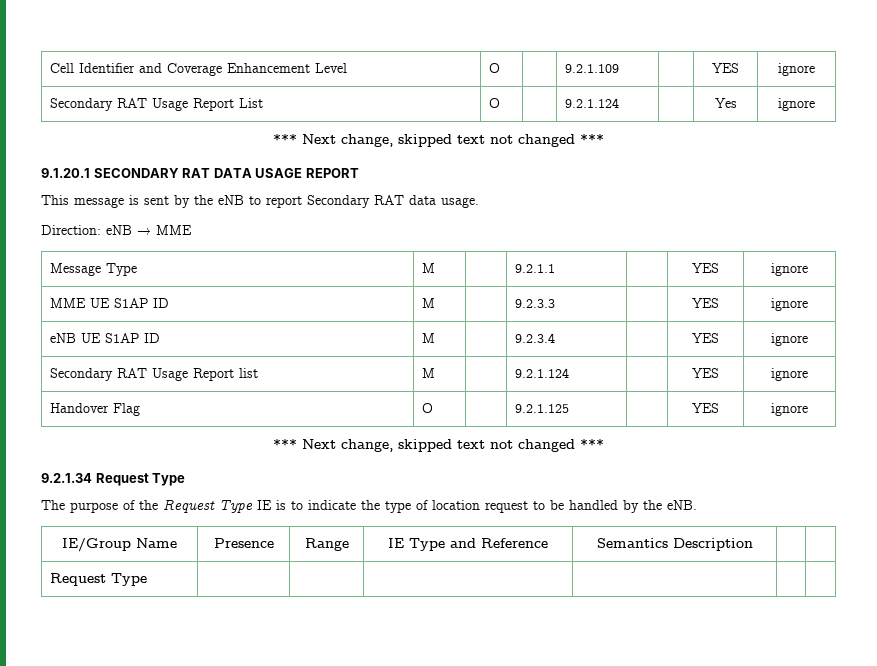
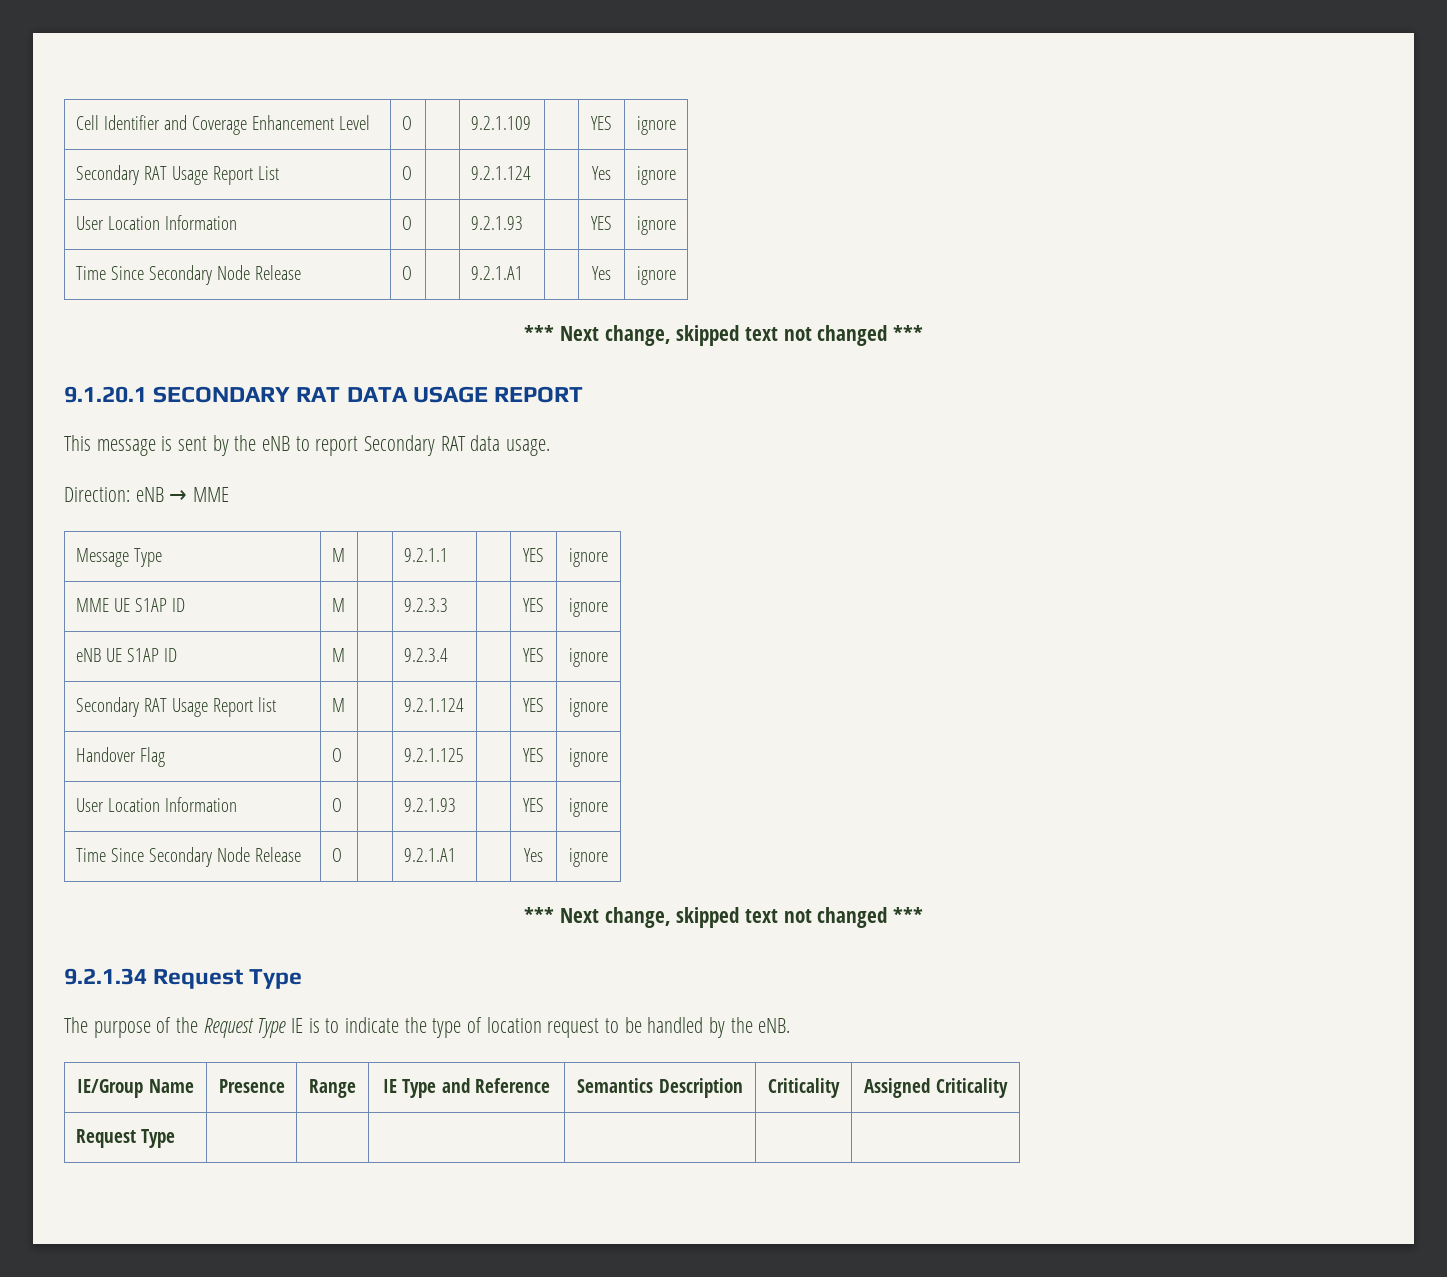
(815, 104) none -> [75,215,238,230] [401,216,412,230] [470,216,523,230] [591,216,612,230] [636,216,676,235] [75,265,302,285] [401,266,412,280] [470,266,523,280] [592,266,612,280] [636,266,676,285] // User Location Information | O | | 9.2.1.93 | | YES | ignore // Time Since Secondary Node Release | O | | 9.2.1.A1 | | Yes | ignore
(808, 409) none -> [75,797,238,812] [331,798,342,812] [403,798,456,812] [523,798,544,812] [569,798,608,817] [75,847,302,867] [331,848,342,862] [403,848,456,862] [524,848,544,862] [569,848,608,867] // User Location Information | O | | 9.2.1.93 | | YES | ignore // Time Since Secondary Node Release | O | | 9.2.1.A1 | | Yes | ignore
(753, 544) | -> [768,1078,840,1098] [864,1078,1008,1098] Criticality | Assigned Criticality

